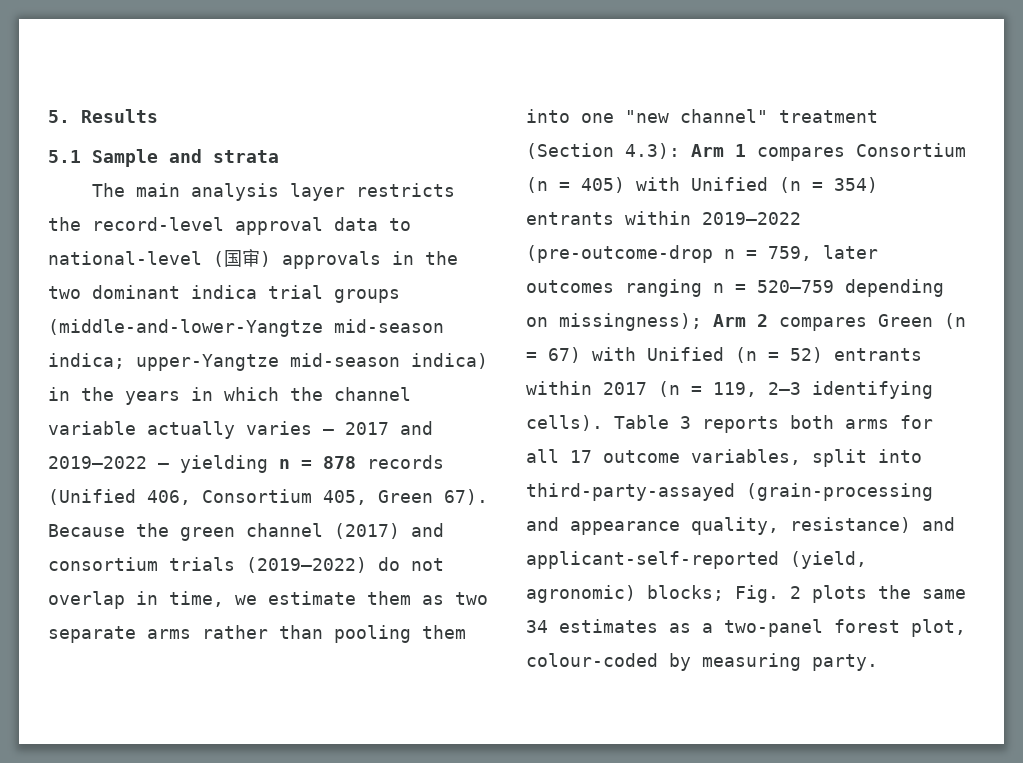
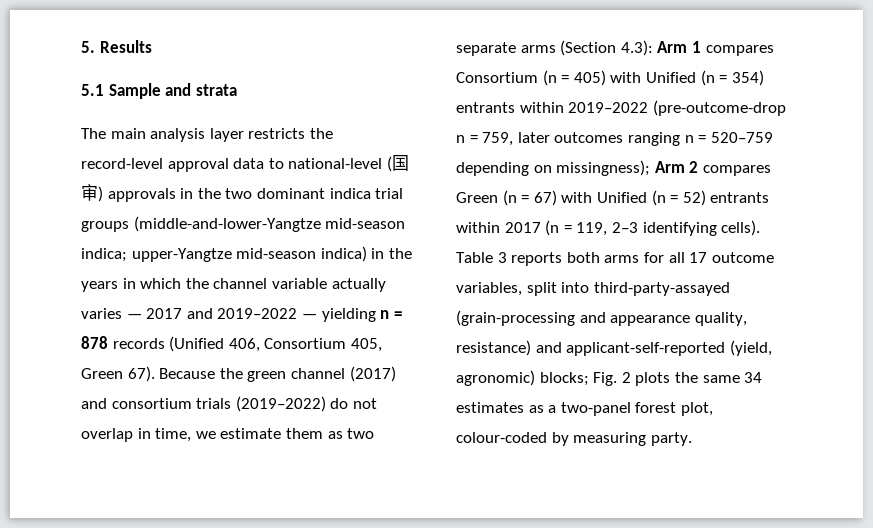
[202,625,466,643] [526,109,878,123] rather than pooling them into one "new channel" treatment -> (556, 49) none

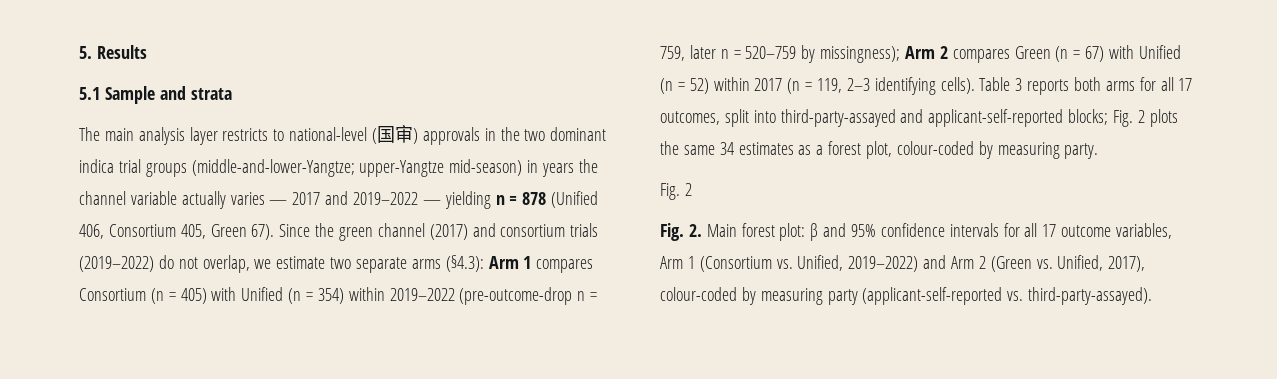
[309,128,333,139] [81,158,265,172] the record-level approval data -> (269, 134) none
[133,216,406,232] [81,246,412,262] [81,278,182,292] (middle-and-lower-Yangtze mid-season indica; upper-Yangtze mid-season indica) in the years in which -> [191,159,574,177] (middle-and-lower-Yangtze; upper-Yangtze mid-season) in years
[112,338,165,349] records -> (547, 198) none
[159,368,216,379] Because -> [279,224,311,237] Since
[81,428,343,442] overlap in time, we estimate them as -> [202,255,326,273] overlap, we estimate
[560,40,653,56] (Section 4.3): -> [445,255,484,272] (§4.3):
[456,102,515,113] entrants -> (344, 296) none
[554,132,680,146] outcomes ranging -> (716, 52) none
[456,162,552,176] depending on -> [801,45,816,63] by
[710,192,770,203] entrants -> (709, 86) none
[711,252,774,263] [456,282,522,296] outcome variables, -> [660,111,720,125] outcomes,
[456,310,747,326] [456,340,772,356] [456,370,535,386] (grain-processing and appearance quality, resistance) and applicant-self-reported (yield, agronomic) -> [900,109,1064,127] and applicant-self-reported
[560,402,631,416] two-panel -> (824, 150) none
(692, 439) none -> [660,183,692,200] [660,223,1173,241] [660,255,1146,272] [660,287,1153,305] // Fig. 2 // Fig. 2. Main forest plot: β and 95% confidence intervals for all 17 outcome variables, Arm 1 (Consortium vs. Unified, 2019–2022) and Arm 2 (Green vs. Unified, 2017), colour-coded by measuring party (applicant-self-reported vs. third-party-assayed).

